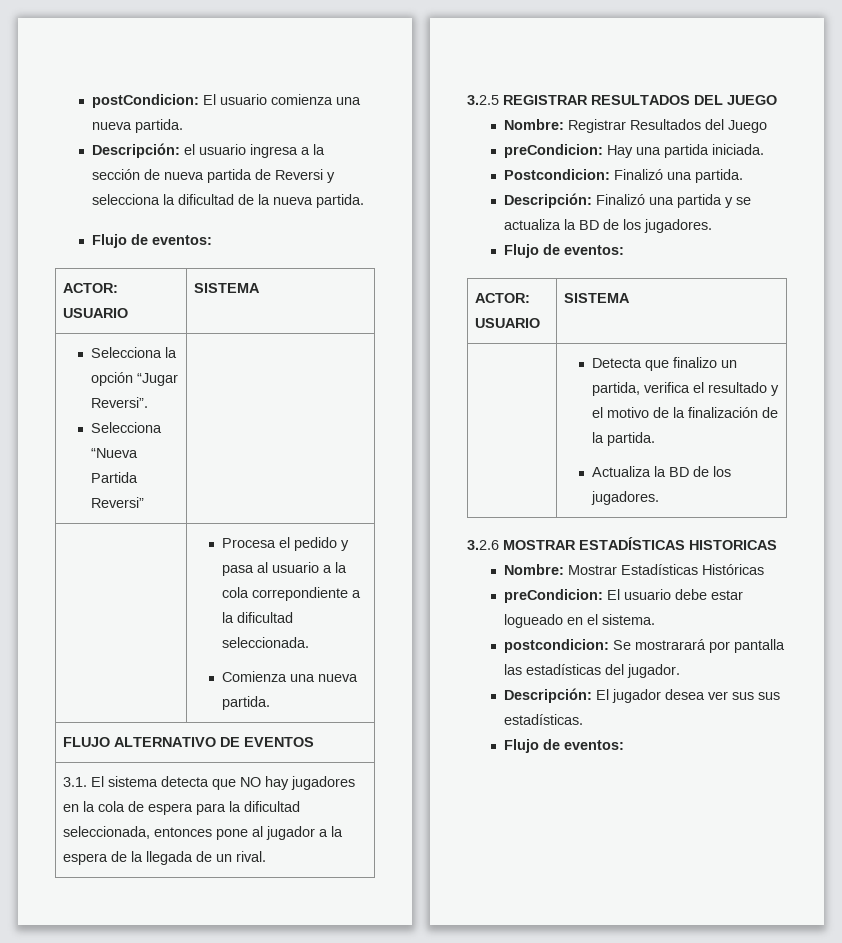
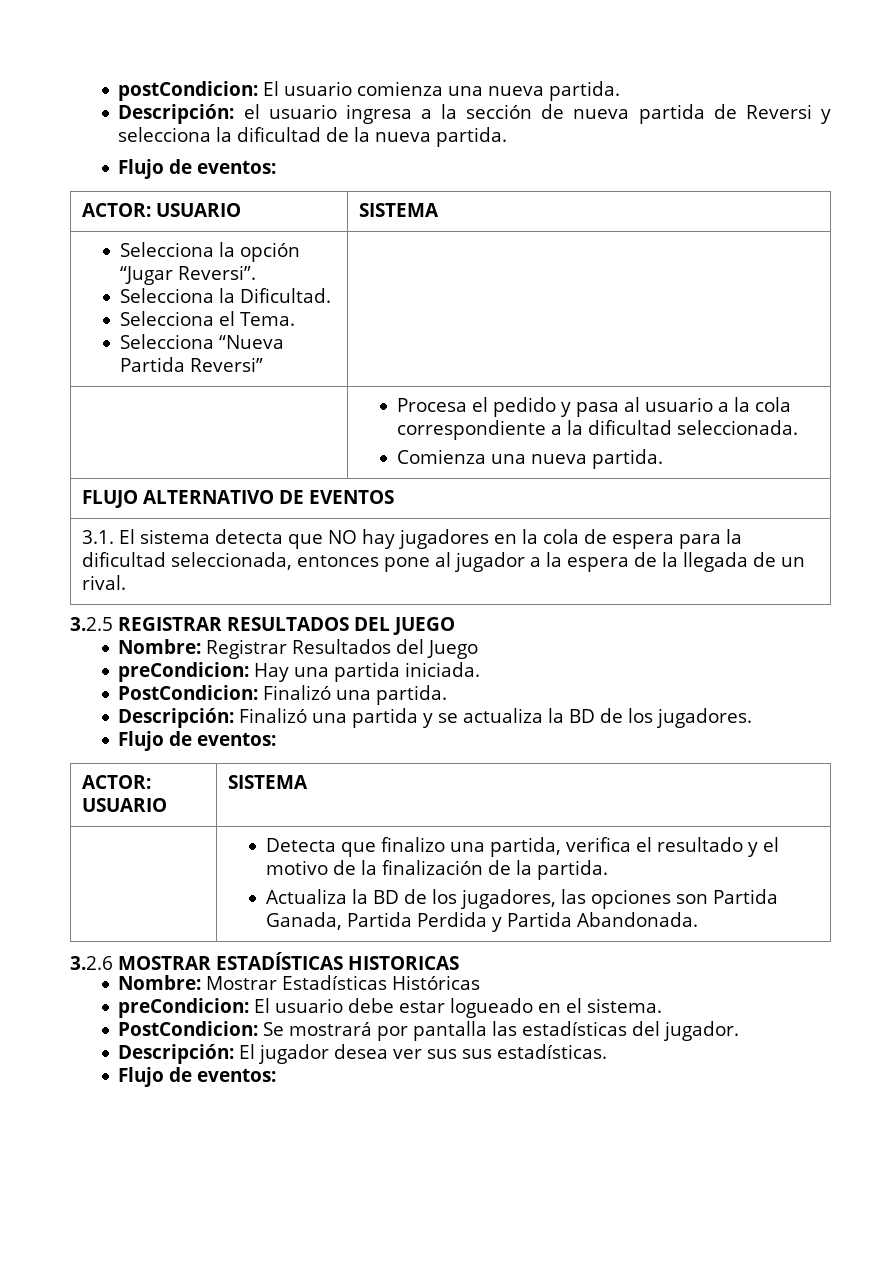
(149, 402) none -> [119,288,331,303] [119,311,296,326] // Selecciona la Dificultad. // Selecciona el Tema.
[252,587,349,601] correpondiente -> [396,420,546,440] correspondiente
[504,169,611,180] Postcondicion: -> [118,685,259,700] PostCondicion:
[721,360,738,368] un -> [449,842,485,852] una
[591,491,660,505] jugadores. -> [459,889,778,909] [265,912,698,932] jugadores, las opciones son Partida Ganada, Partida Perdida y Partida Abandonada.
[504,639,707,653] postcondicion: Se mostrarará -> [118,1021,373,1036] PostCondicion: Se mostrará

